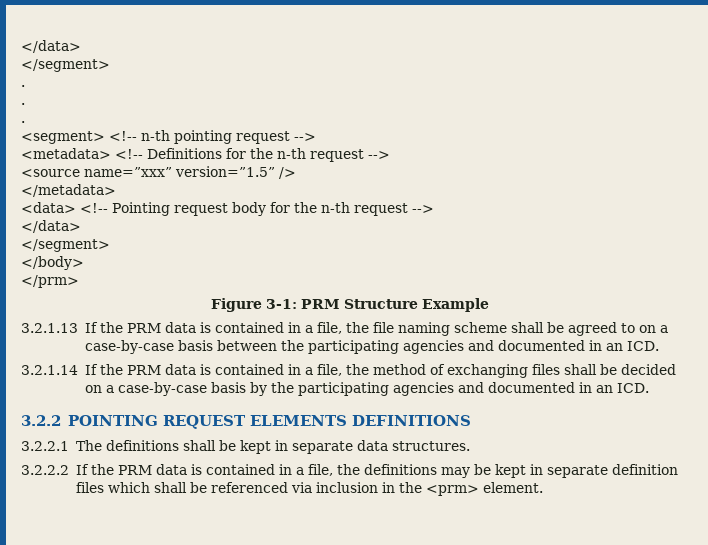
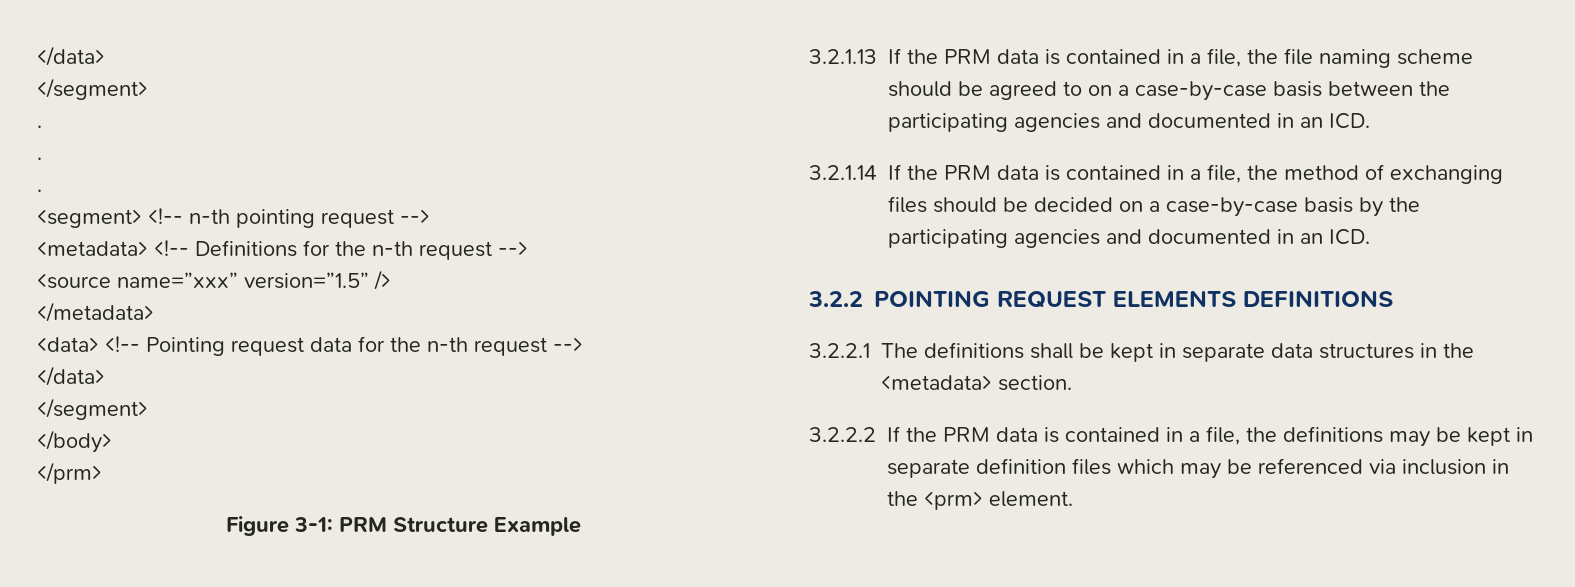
[232,202,266,216] body -> [310,337,352,352] data
[510,322,544,333] shall -> [888,81,952,97] should
[563,364,597,375] shall -> [933,197,997,213] should
[391,441,470,451] structures. -> [1319,343,1474,359] [881,375,1072,391] structures in the <metadata> section.
[153,482,187,493] shall -> [1180,463,1221,479] may

